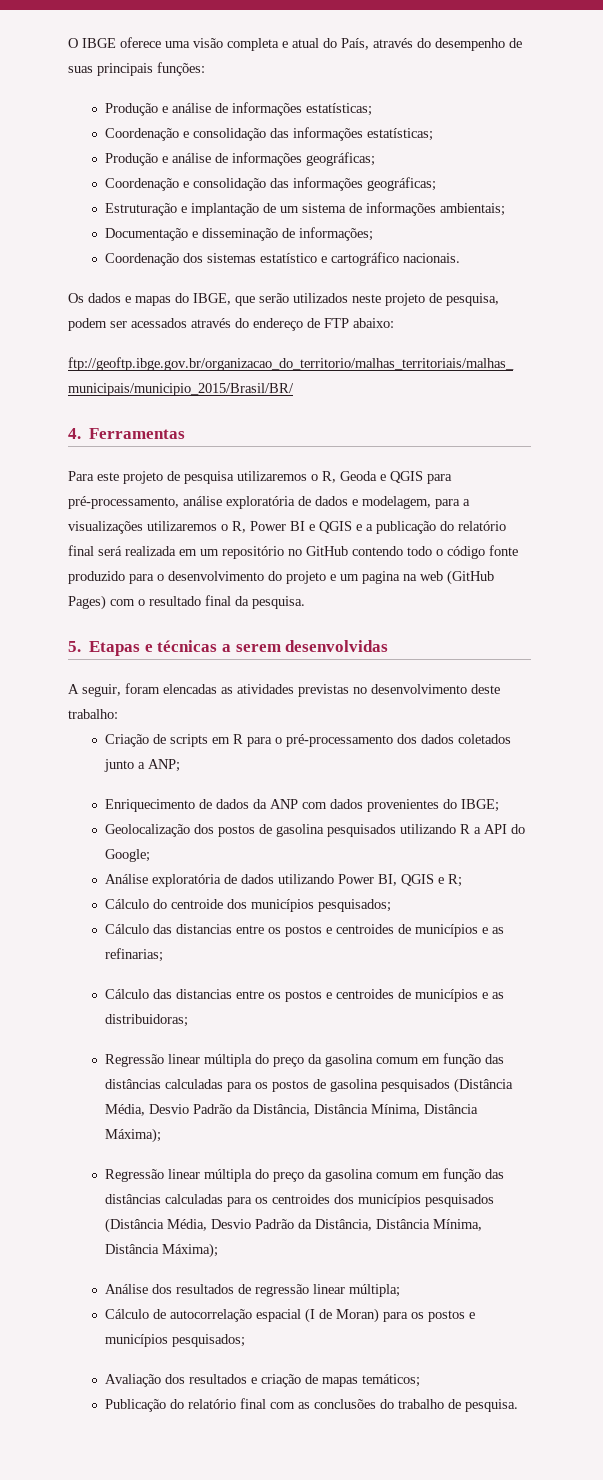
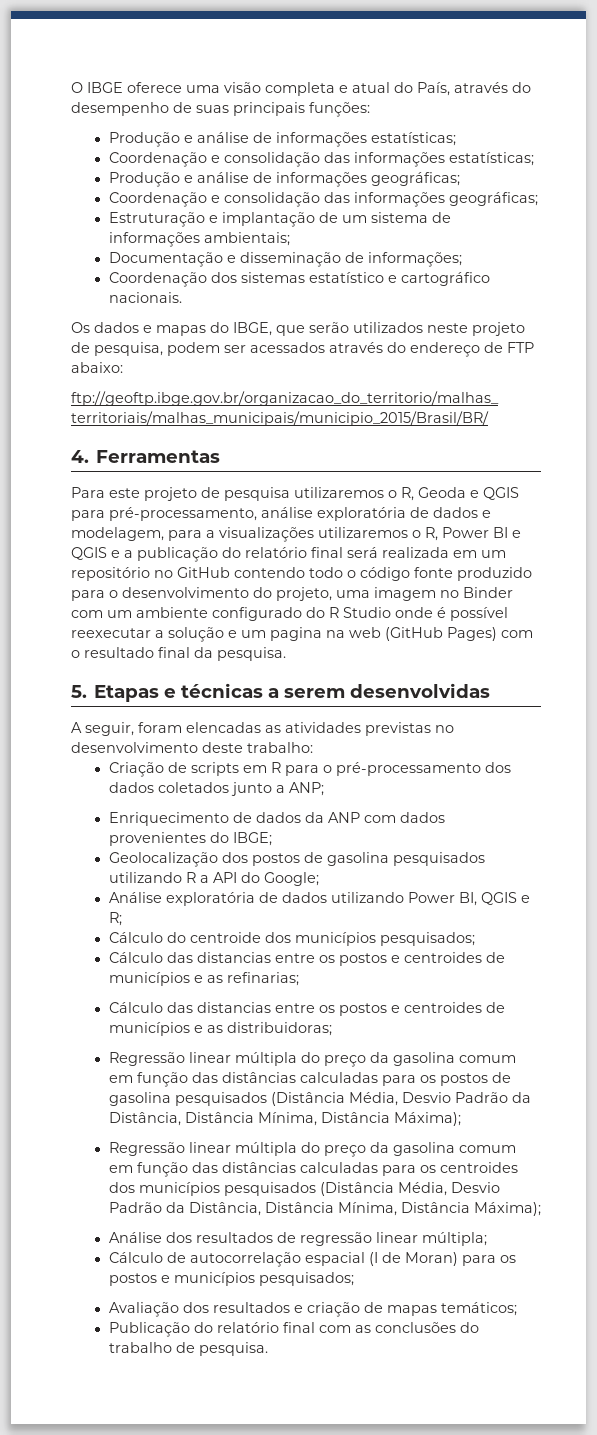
[286,571,326,584] projeto -> [276,587,513,601] [71,607,508,621] [71,627,224,642] projeto, uma imagem no Binder com um ambiente configurado do R Studio onde é possível reexecutar a solução

